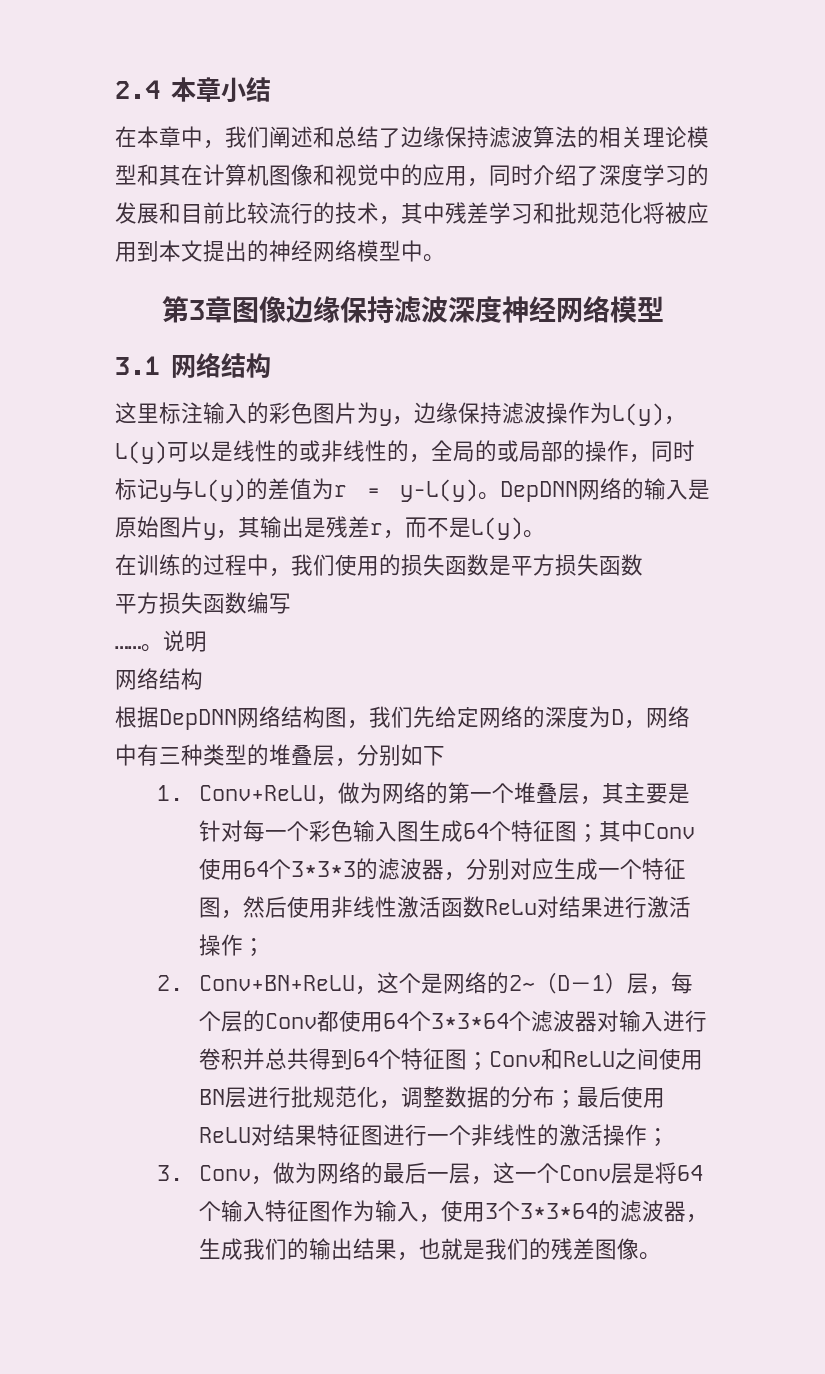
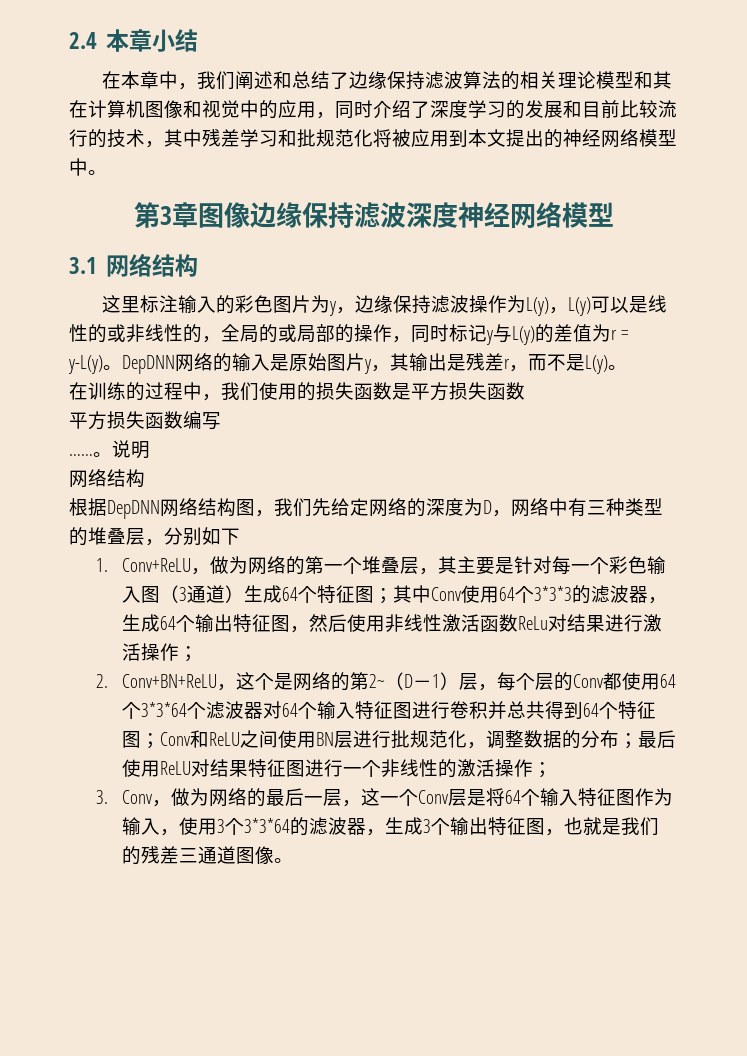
(419, 831) none -> [160,585,245,603] （3通道）
[465,858,642,880] 分别对应生成一个 -> [122,614,234,633] 生成64个输出
(509, 983) none -> [350,672,370,690] 第
[618,1010,663,1032] 输入 -> [282,701,413,720] 64个输入特征图
[242,1238,397,1260] 我们的输出结果 -> [423,817,546,836] 3个输出特征图
(595, 1249) none -> [179,846,237,864] 三通道

